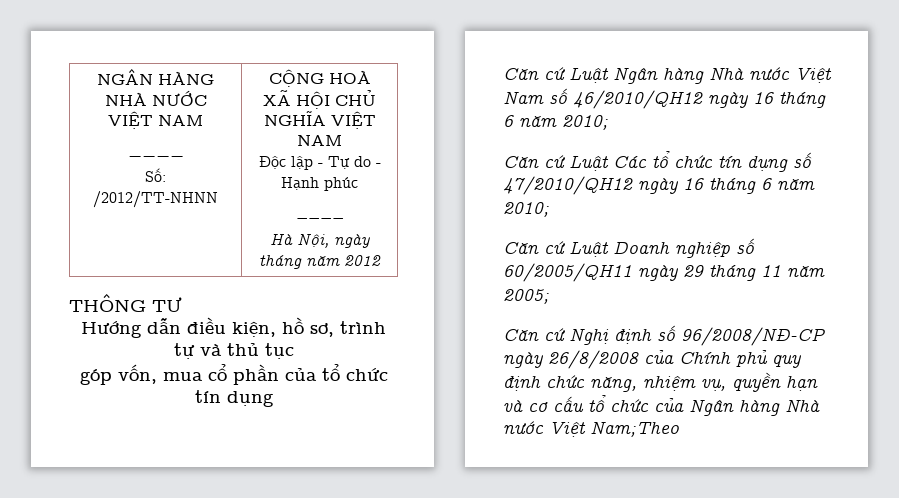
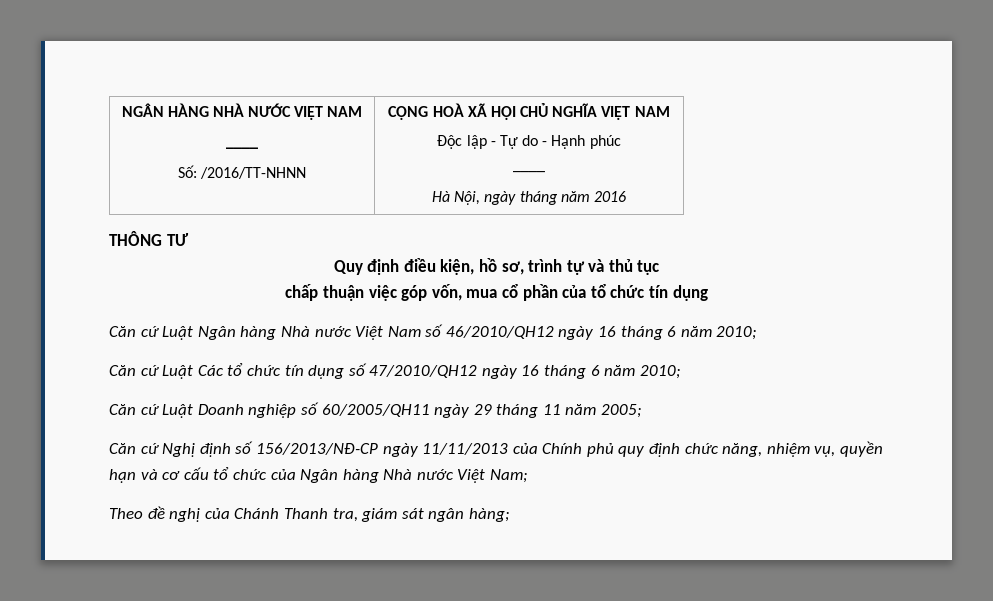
[93,191,218,208] /2012/TT-NHNN -> [200,167,307,179] /2016/TT-NHNN
[344,255,381,266] 2012 -> [593,191,626,202] 2016
[81,317,181,338] Hướng dẫn -> [333,259,400,275] Quy định
(294, 351) none -> [285,284,397,301] chấp thuận việc
[681,327,825,346] [503,350,639,369] 96/2008/NĐ-CP ngày 26/8/2008 -> [255,443,509,457] 156/2013/NĐ-CP ngày 11/11/2013
[590,421,679,437] Nam;Theo -> [490,469,529,483] [109,506,510,522] Nam; // Theo đề nghị của Chánh Thanh tra, giám sát ngân hàng;

